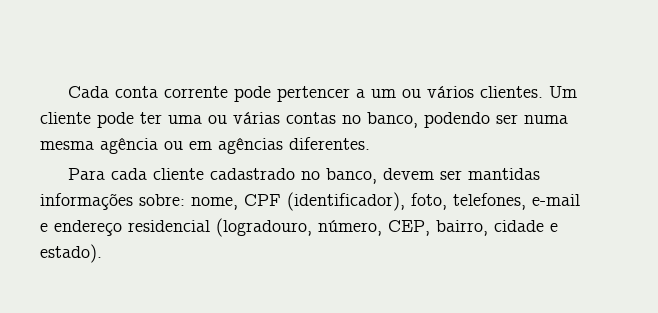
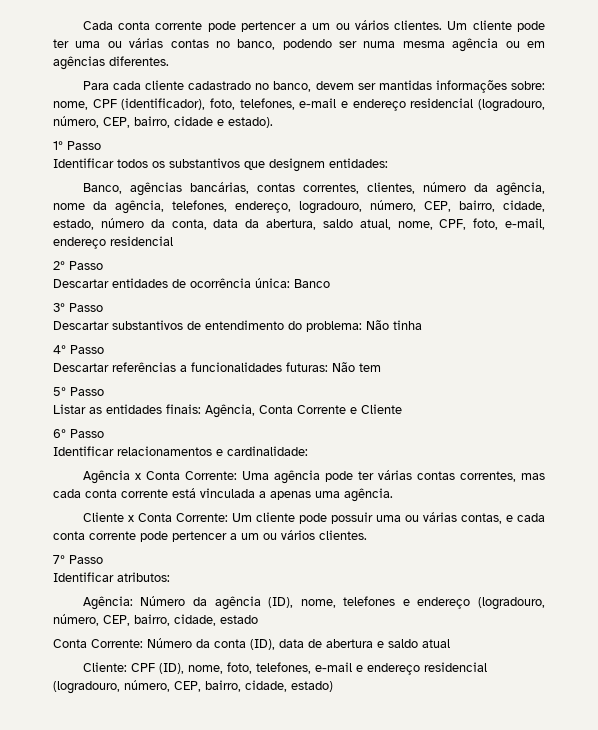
(102, 253) none -> [53,141,101,150] [53,158,388,172] [82,182,545,196] [53,200,545,214] [53,218,545,230] [53,236,173,249] [53,261,103,270] [53,278,330,288] [53,303,103,312] [53,320,422,332] [53,345,104,354] [53,362,381,372] [53,387,104,396] [53,404,402,418] [53,429,104,438] [53,446,308,456] [82,470,546,484] [53,488,393,502] [82,512,545,524] [53,530,367,542] [53,555,103,564] [53,572,170,582] [82,596,546,610] [53,614,258,626] [53,638,450,650] [82,662,487,675] [53,680,333,694] // 1º Passo // Identificar todos os substantivos que designem entidades: // Banco, agências bancárias, contas correntes, clientes, número da agência, nome da agência, telefones, endereço, logradouro, número, CEP, bairro, cidade, estado, número da conta, data da abertura, saldo atual, nome, CPF, foto, e-mail, endereço residencial // 2º Passo // Descartar entidades de ocorrência única: Banco // 3º Passo // Descartar substantivos de entendimento do problema: Não tinha // 4º Passo // Descartar referências a funcionalidades futuras: Não tem // 5º Passo // Listar as entidades finais: Agência, Conta Corrente e Cliente // 6º Passo // Identificar relacionamentos e cardinalidade: // Agência x Conta Corrente: Uma agência pode ter várias contas correntes, mas cada conta corrente está vinculada a apenas uma agência. // Cliente x Conta Corrente: Um cliente pode possuir uma ou várias contas, e cada conta corrente pode pertencer a um ou vários clientes. // 7º Passo // Identificar atributos: // Agência: Número da agência (ID), nome, telefones e endereço (logradouro, número, CEP, bairro, cidade, estado // Conta Corrente: Número da conta (ID), data de abertura e saldo atual // Cliente: CPF (ID), nome, foto, telefones, e-mail e endereço residencial (logradouro, número, CEP, bairro, cidade, estado)

